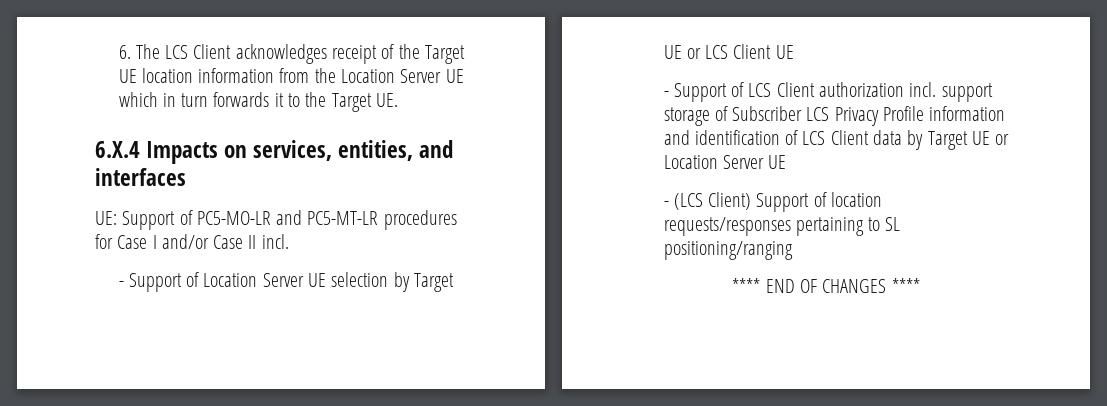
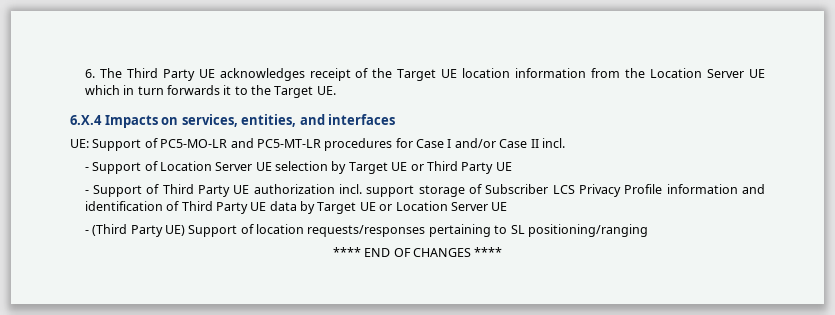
[165,44,232,59] LCS Client -> [126,68,215,81] Third Party UE
[705,44,772,59] LCS Client -> [426,161,494,174] Third Party
[748,82,815,97] LCS Client -> [162,184,250,197] Third Party UE
[802,130,869,145] LCS Client -> [181,201,267,214] Third Party UE
[673,192,752,210] (LCS Client) -> [92,224,185,237] (Third Party UE)

